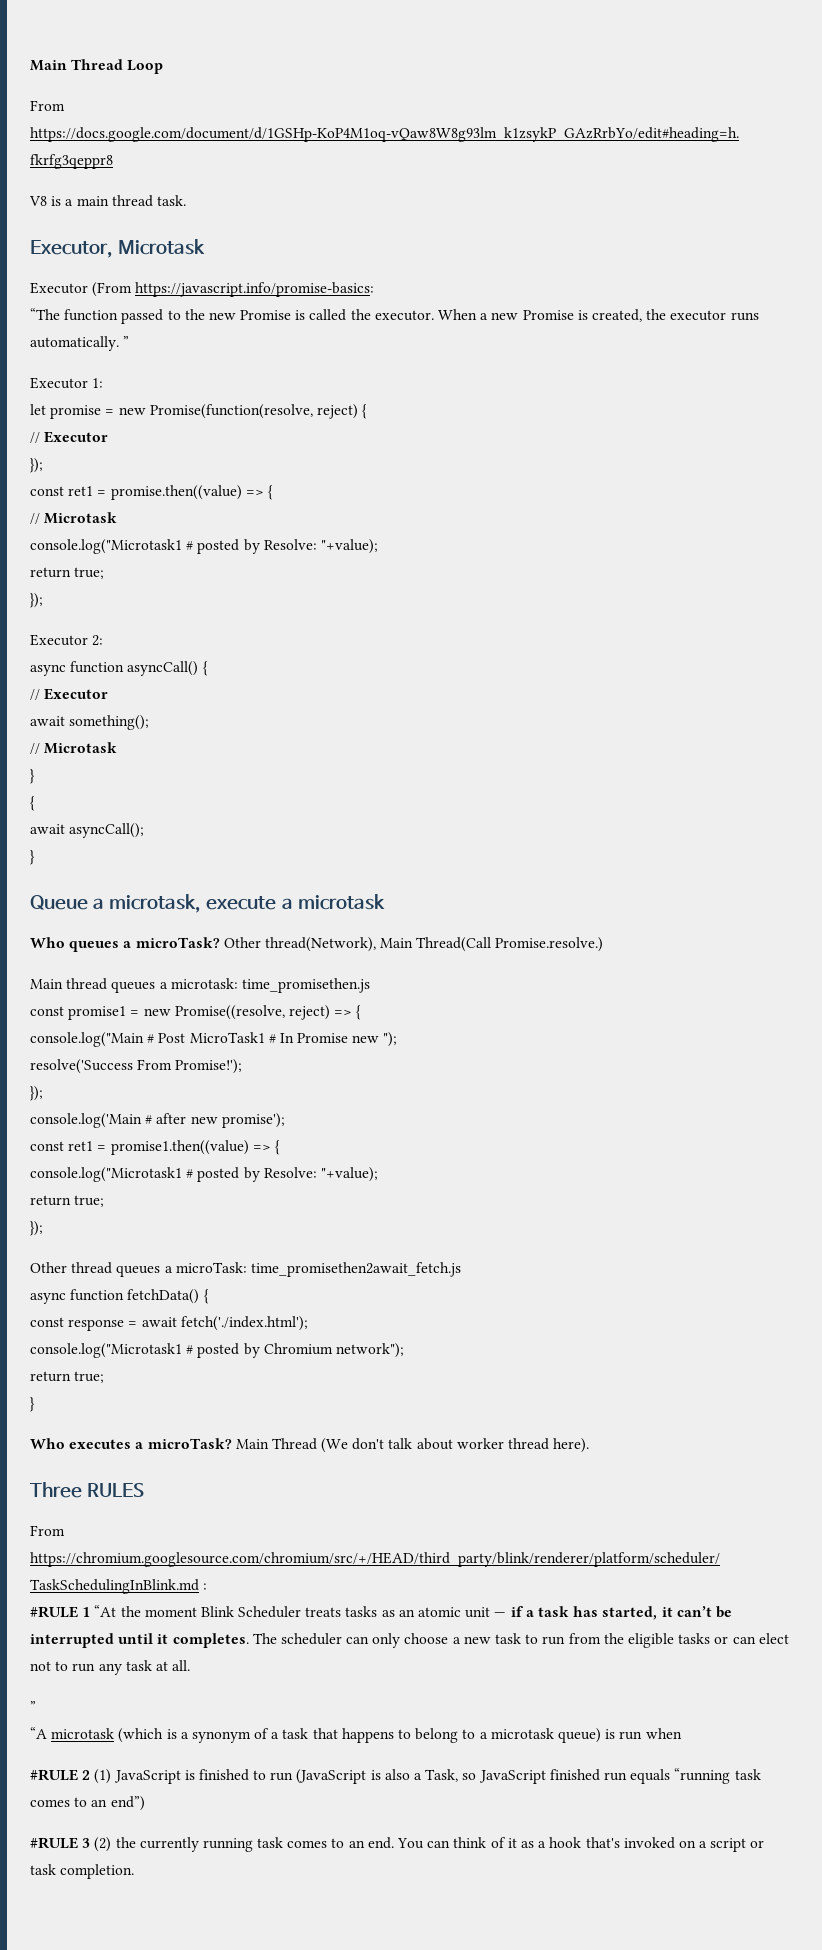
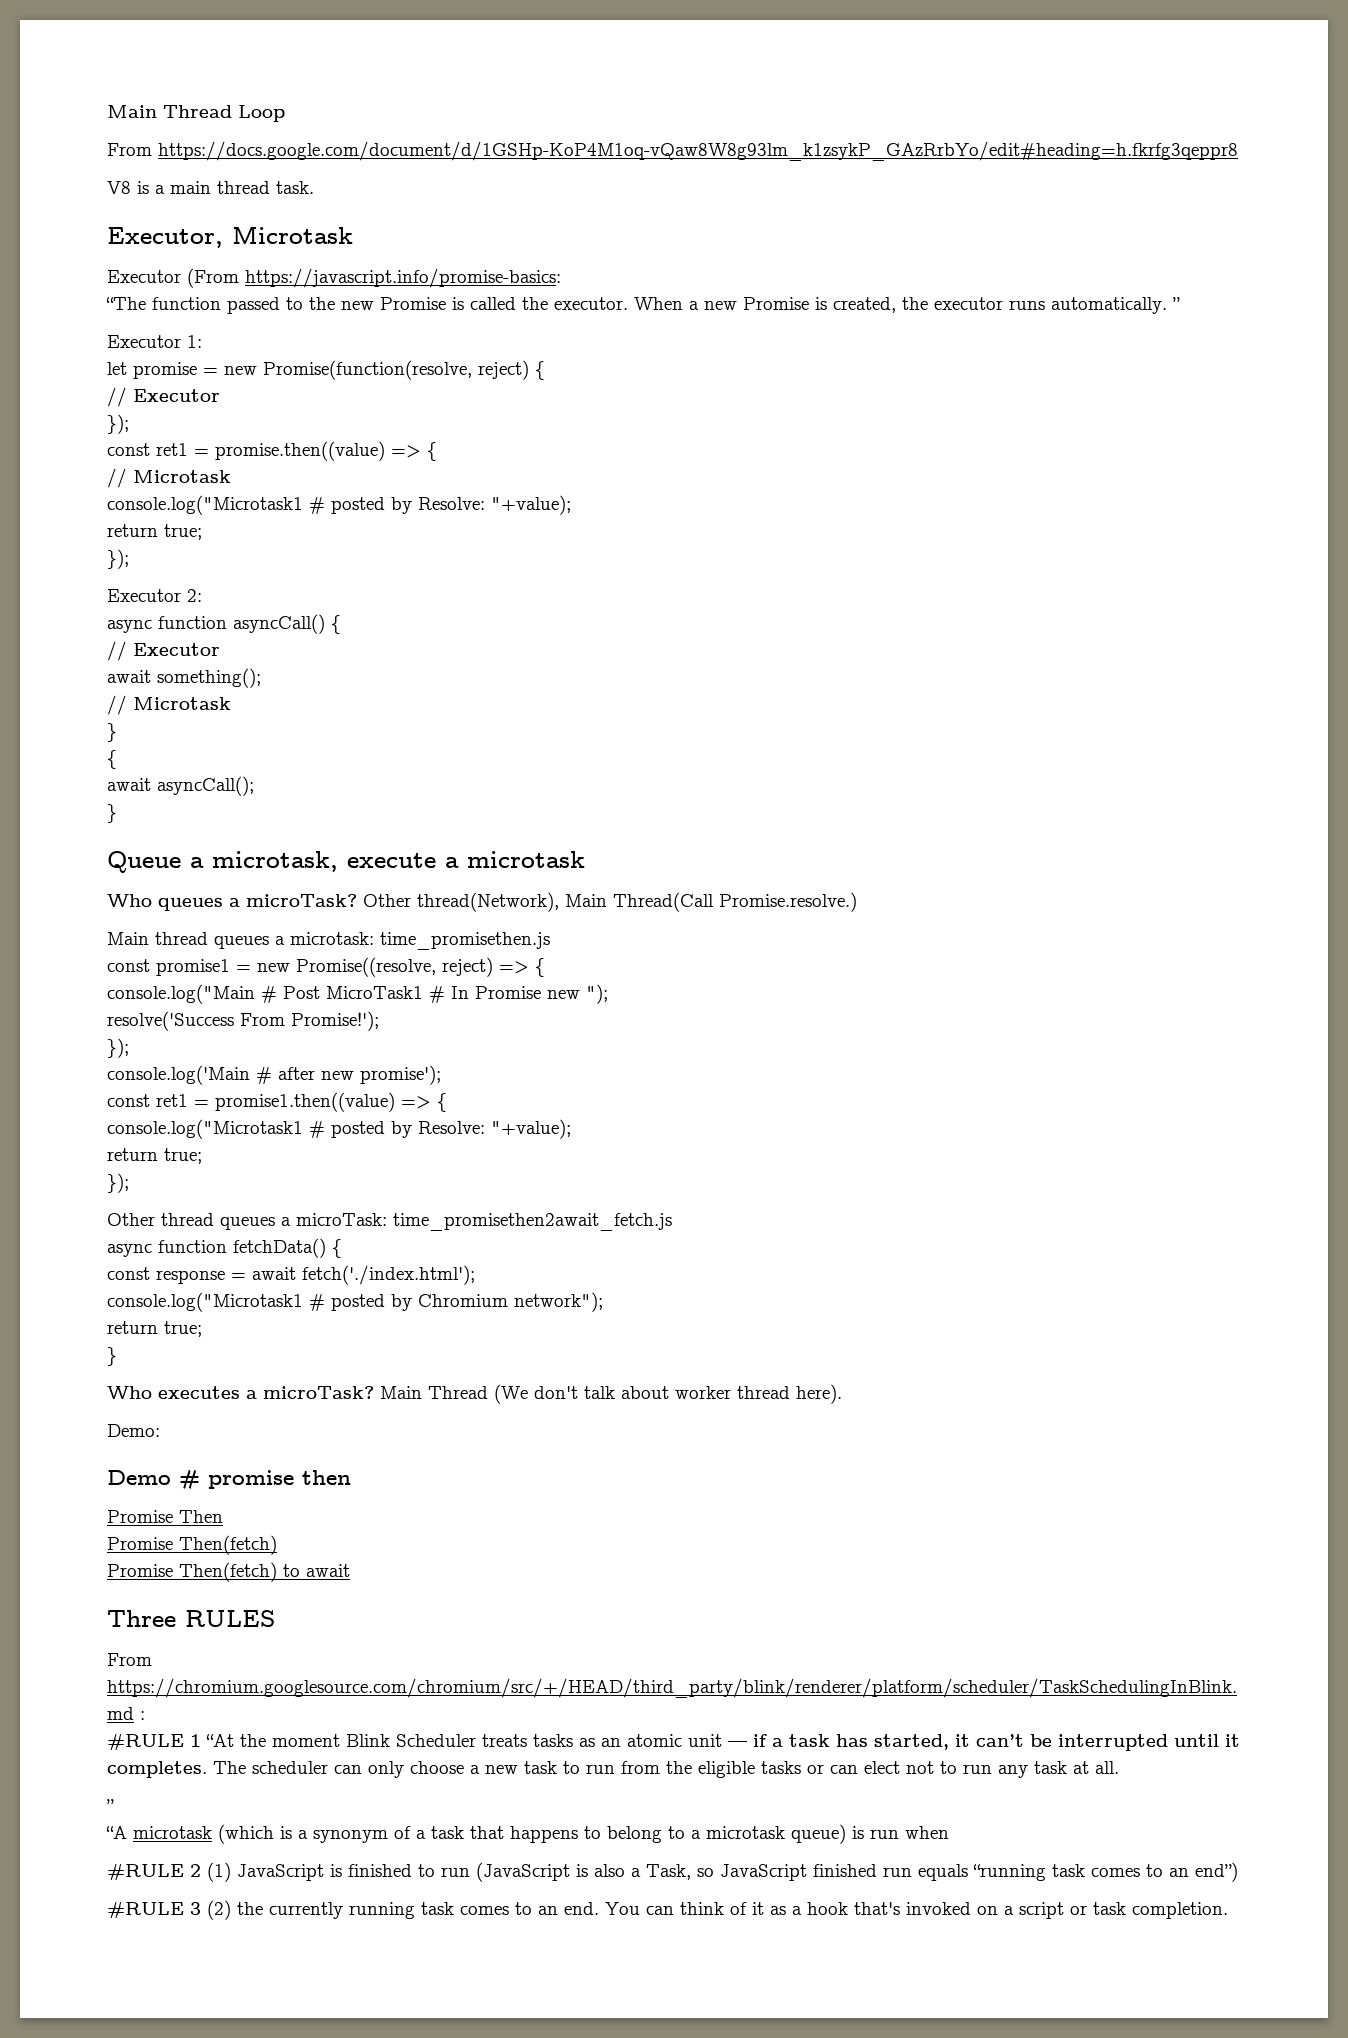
(590, 1445) none -> [107,1424,160,1437] [107,1470,351,1490] [107,1510,223,1523] [107,1535,277,1555] [107,1562,350,1582] // Demo: // Demo # promise then // Promise Then // Promise Then(fetch) // Promise Then(fetch) to await

